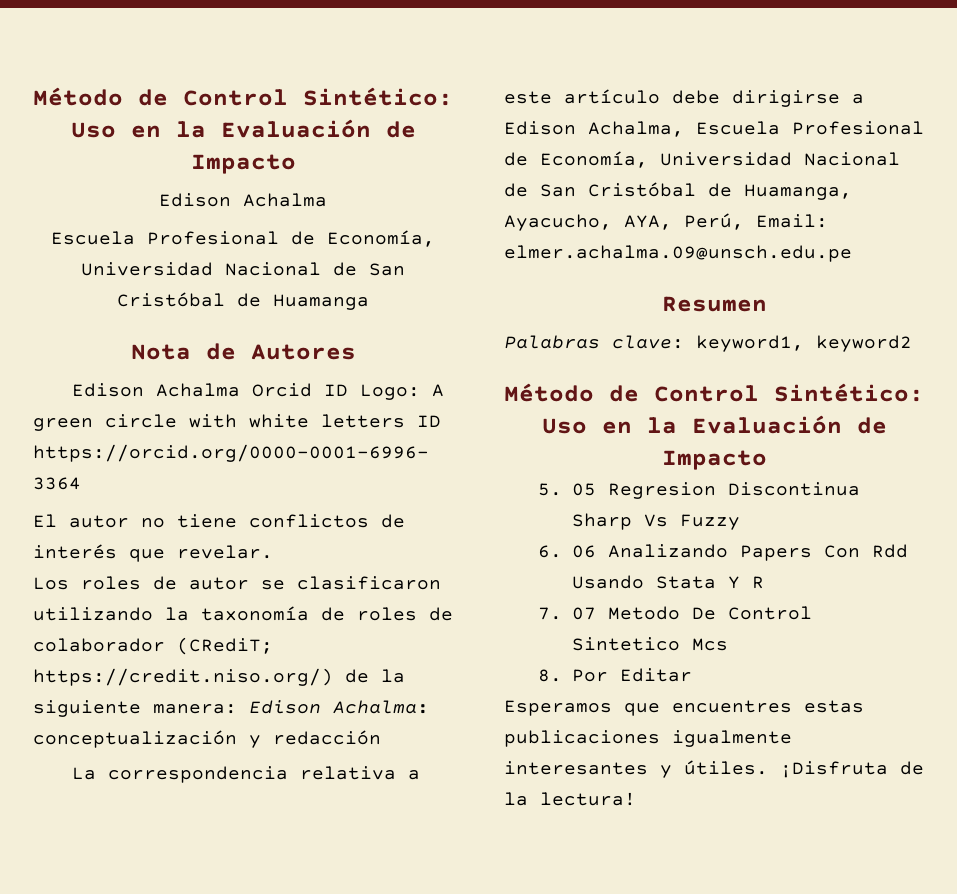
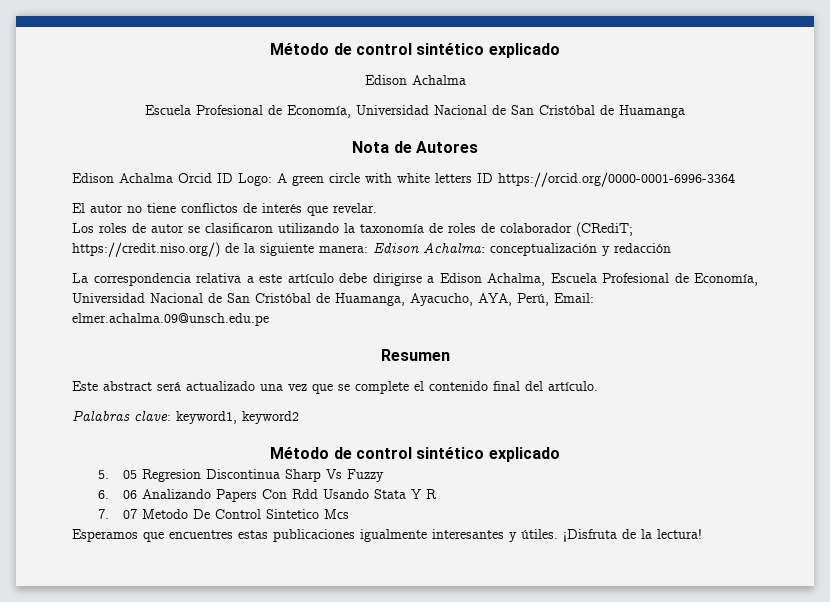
[33,87,453,106] [70,119,416,138] [190,154,296,174] Método de Control Sintético: Uso en la Evaluación de Impacto -> [270,43,560,58] Método de control sintético explicado
(767, 304) none -> [72,381,598,394] // Este abstract será actualizado una vez que se complete el contenido final del artículo.
[654,383,924,402] [541,415,887,434] [661,450,767,470] Control Sintético: Uso en la Evaluación de Impacto -> [356,447,560,462] control sintético explicado
[537,668,692,682] // 8. Por Editar -> (350, 514) none

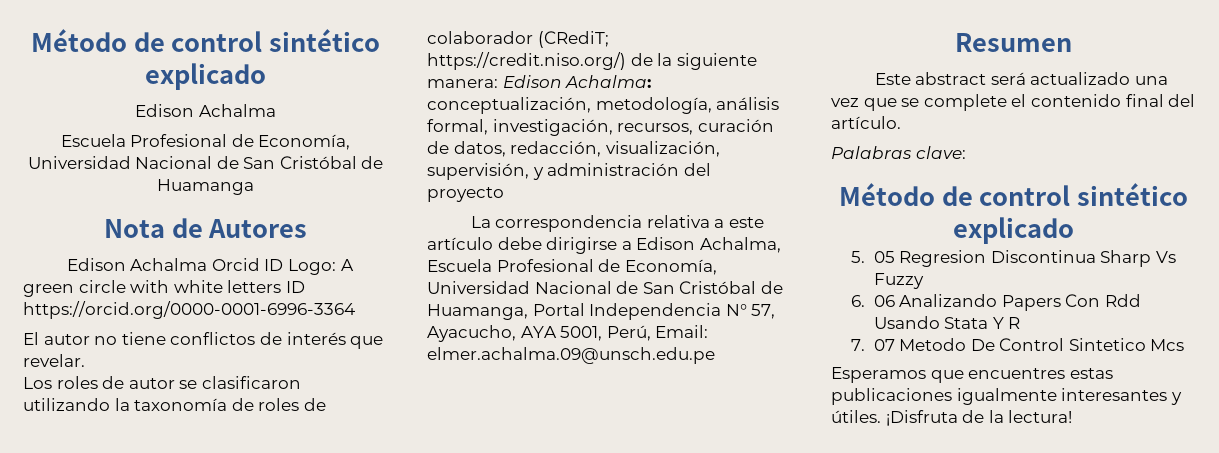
[490,243,671,256] conceptualización y redacción -> [427,97,780,114] [427,119,774,136] [427,141,720,157] [427,163,711,180] [427,187,504,202] conceptualización, metodología, análisis formal, investigación, recursos, curación de datos, redacción, visualización, supervisión, y administración del proyecto
[410,293,512,306] Ayacucho, AYA, -> [532,303,776,320] [427,325,603,342] Portal Independencia N° 57, Ayacucho, AYA 5001,
[176,411,299,424] keyword1, keyword2 -> (966, 152) none

